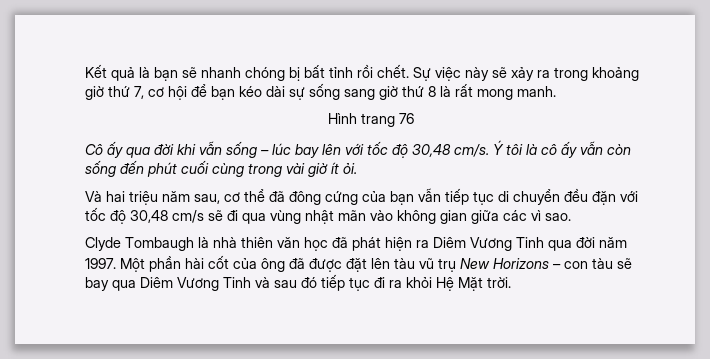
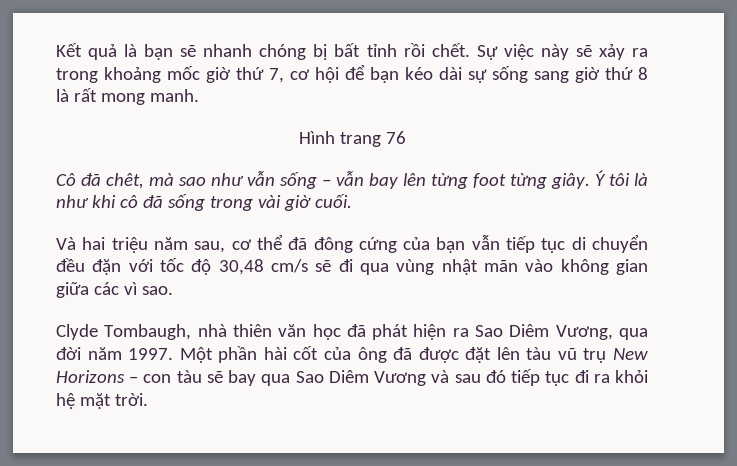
(639, 74) none -> [167,66,200,80] mốc
[107,141,196,158] ấy qua đời khi -> [81,173,244,189] đã chêt, mà sao như
[272,143,291,155] lúc -> [336,170,364,186] vẫn
[345,140,631,158] [85,160,244,177] với tốc độ 30,48 cm/s. Ý tôi là cô ấy vẫn còn sống đến phút cuối cùng -> [431,170,648,189] [56,194,205,211] từng foot từng giây. Ý tôi là như khi cô đã sống
[331,162,357,174] ít ỏi. -> [314,194,352,208] cuối.
[125,237,209,251] Tombaugh là -> [104,324,192,340] Tombaugh,
[433,237,544,251] Diêm Vương Tinh -> [475,324,613,340] Sao Diêm Vương,
[140,277,251,291] Diêm Vương Tinh -> [295,370,427,386] Sao Diêm Vương
[436,277,483,291] Hệ Mặt -> [56,393,111,409] hệ mặt

